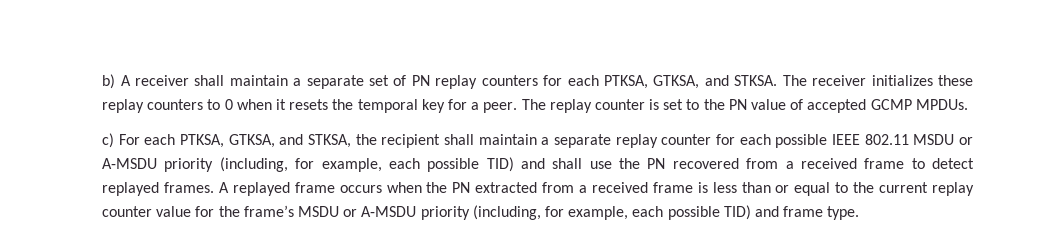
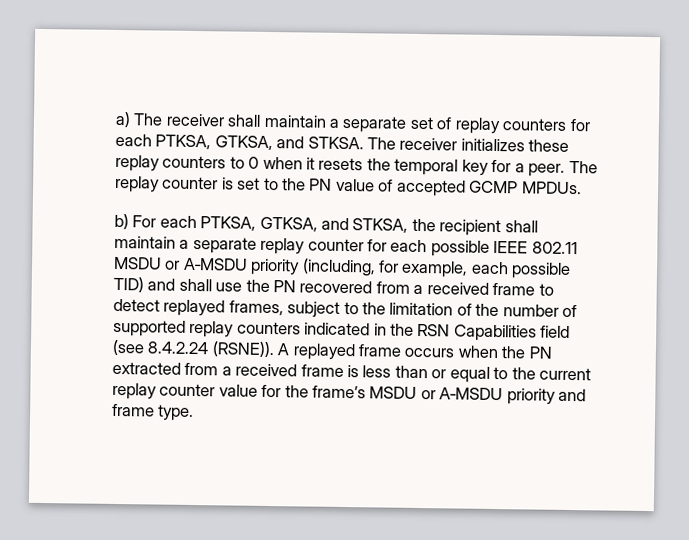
[102,74,131,89] b) A -> [114,111,164,128] a) The
[411,75,430,86] PN -> (453, 123) none
[102,133,115,148] c) -> [113,213,129,230] b)
[164,182,215,193] frames. -> [228,300,578,318] [112,319,571,342] [111,339,275,358] frames, subject to the limitation of the number of supported replay counters indicated in the RSN Capabilities field (see 8.4.2.24 (RSNE)).
[472,205,751,220] (including, for example, each possible TID) -> (556, 396) none

